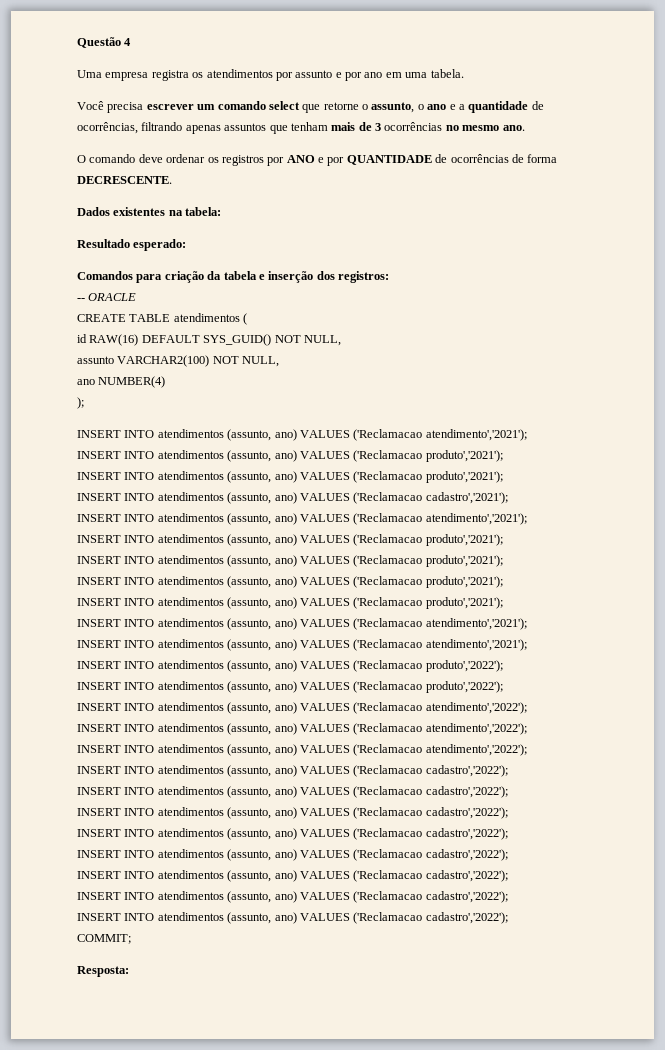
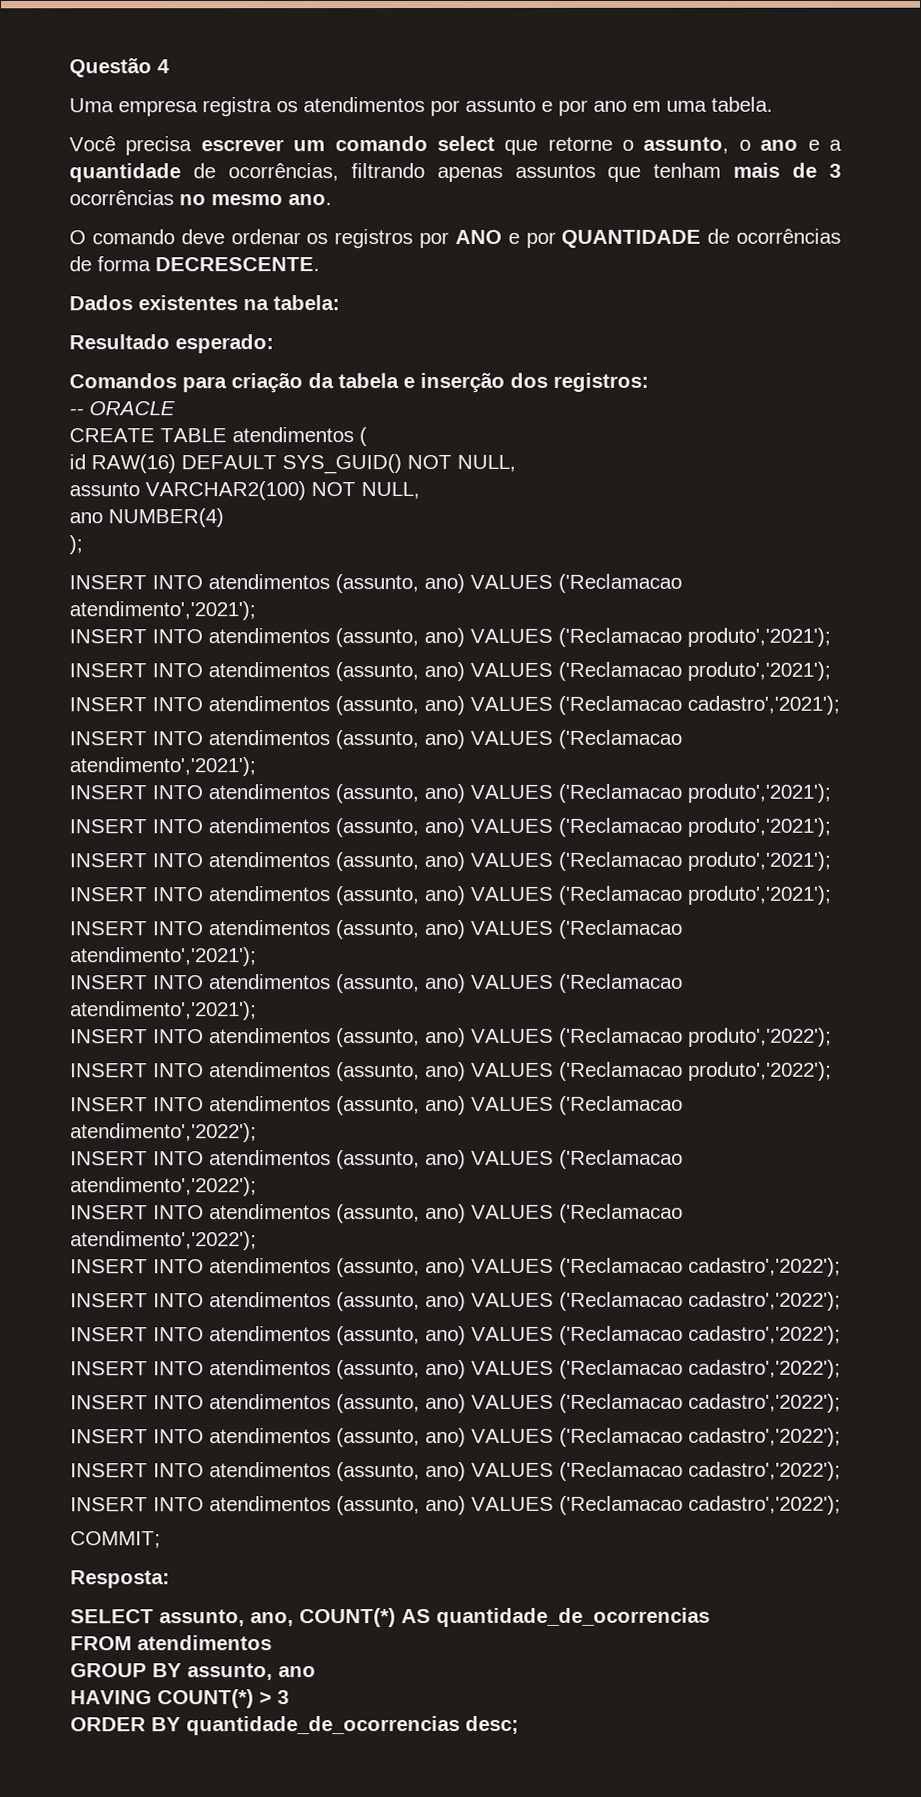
(129, 971) none -> [70,1607,710,1628] [70,1635,272,1651] [70,1663,316,1681] [70,1689,289,1709] [70,1715,519,1736] // SELECT assunto, ano, COUNT(*) AS quantidade_de_ocorrencias // FROM atendimentos // GROUP BY assunto, ano // HAVING COUNT(*) > 3 // ORDER BY quantidade_de_ocorrencias desc;

